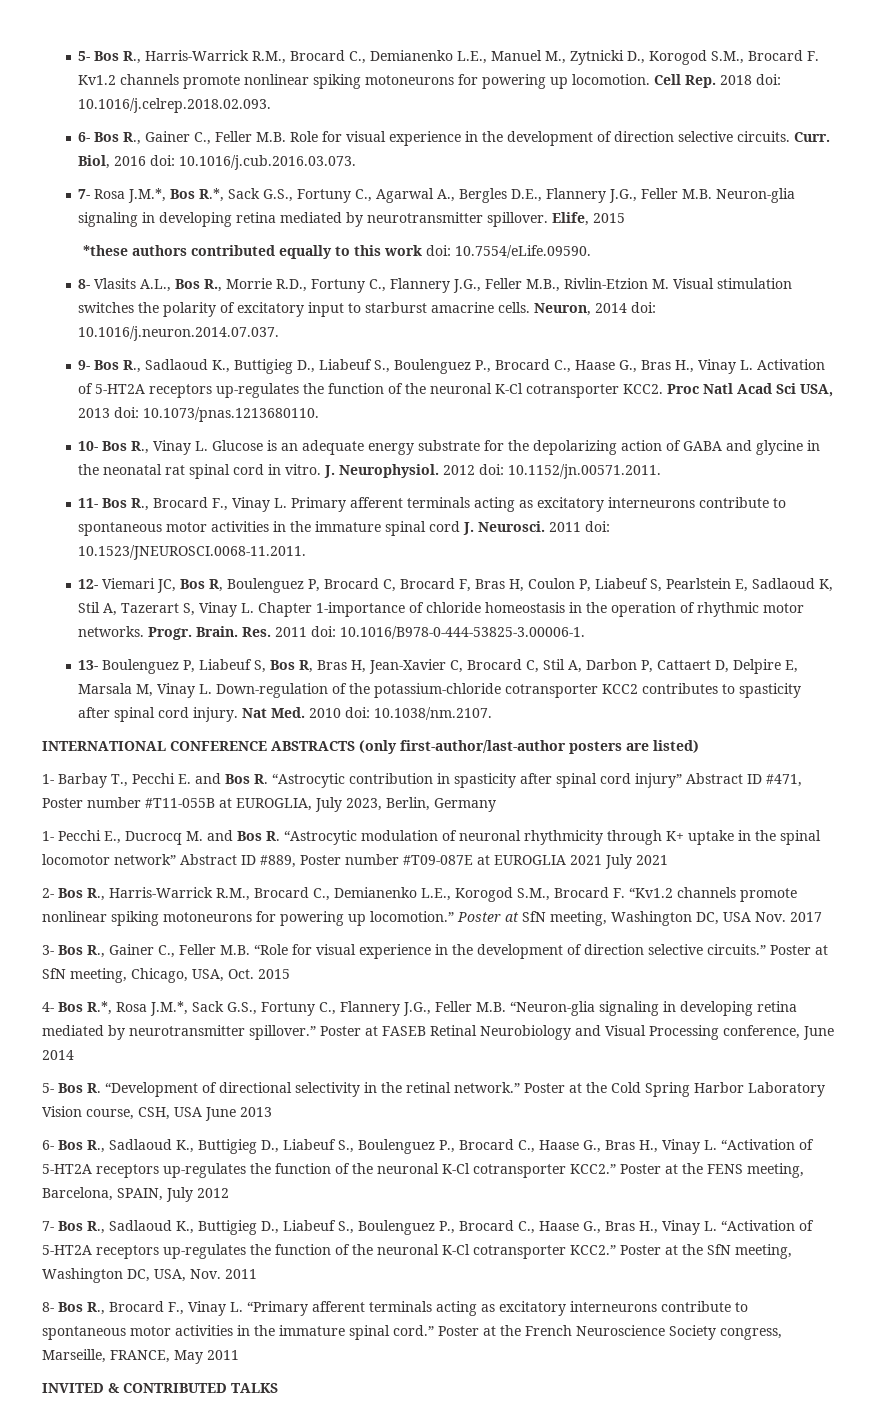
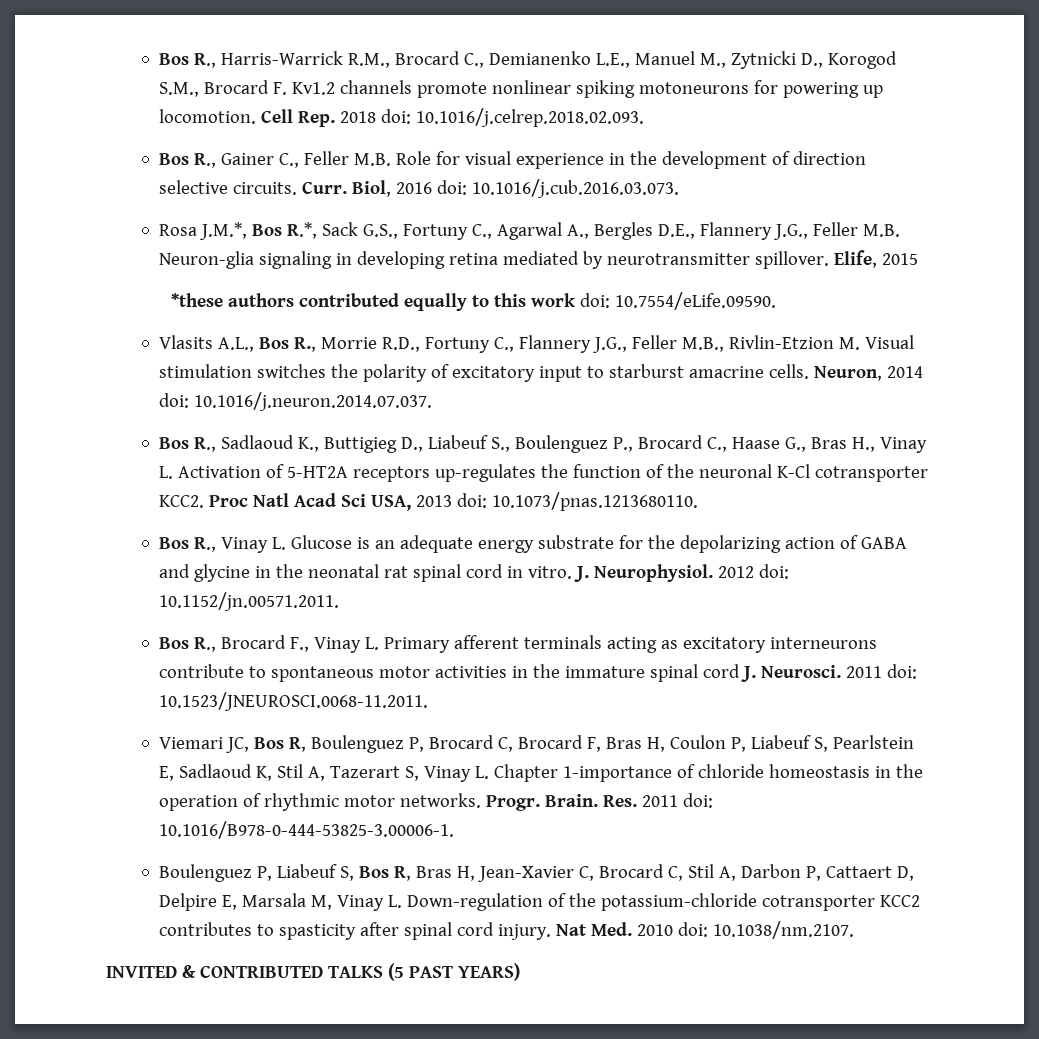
[78,51,91,61] 5- -> (158, 59) none
[78,132,91,142] 6- -> (644, 117) none
[78,189,91,199] 7- -> (679, 188) none
[78,279,91,289] 8- -> (776, 301) none
[78,360,91,370] 9- -> (432, 401) none
[78,441,99,451] 10- -> (698, 501) none
[78,498,99,508] 11- -> (339, 601) none
[78,579,99,589] 12- -> (428, 701) none
[78,660,99,670] 13- -> (454, 830) none
[42,740,699,754] [42,773,802,788] [42,797,496,812] [42,830,821,845] [42,854,668,869] [42,887,797,902] [42,911,822,926] [42,944,828,959] [42,968,290,983] [42,1001,797,1016] [42,1025,834,1040] [42,1050,74,1060] [42,1082,825,1097] [42,1106,272,1121] [42,1139,814,1154] [42,1163,804,1178] [42,1187,229,1202] [42,1220,814,1235] [42,1244,792,1259] [42,1268,257,1283] [42,1301,748,1316] [42,1325,782,1340] [42,1349,239,1364] // INTERNATIONAL CONFERENCE ABSTRACTS (only first-author/last-author posters are listed) // 1- Barbay T., Pecchi E. and Bos R. “Astrocytic contribution in spasticity after spinal cord injury” Abstract ID #471, Poster number #T11-055B at EUROGLIA, July 2023, Berlin, Germany // 1- Pecchi E., Ducrocq M. and Bos R. “Astrocytic modulation of neuronal rhythmicity through K+ uptake in the spinal locomotor network” Abstract ID #889, Poster number #T09-087E at EUROGLIA 2021 July 2021 // 2- Bos R., Harris-Warrick R.M., Brocard C., Demianenko L.E., Korogod S.M., Brocard F. “Kv1.2 channels promote nonlinear spiking motoneurons for powering up locomotion.” Poster at SfN meeting, Washington DC, USA Nov. 2017 // 3- Bos R., Gainer C., Feller M.B. “Role for visual experience in the development of direction selective circuits.” Poster at SfN meeting, Chicago, USA, Oct. 2015 // 4- Bos R.*, Rosa J.M.*, Sack G.S., Fortuny C., Flannery J.G., Feller M.B. “Neuron-glia signaling in developing retina mediated by neurotransmitter spillover.” Poster at FASEB Retinal Neurobiology and Visual Processing conference, June 2014 // 5- Bos R. “Development of directional selectivity in the retinal network.” Poster at the Cold Spring Harbor Laboratory Vision course, CSH, USA June 2013 // 6- Bos R., Sadlaoud K., Buttigieg D., Liabeuf S., Boulenguez P., Brocard C., Haase G., Bras H., Vinay L. “Activation of 5-HT2A receptors up-regulates the function of the neuronal K-Cl cotransporter KCC2.” Poster at the FENS meeting, Barcelona, SPAIN, July 2012 // 7- Bos R., Sadlaoud K., Buttigieg D., Liabeuf S., Boulenguez P., Brocard C., Haase G., Bras H., Vinay L. “Activation of 5-HT2A receptors up-regulates the function of the neuronal K-Cl cotransporter KCC2.” Poster at the SfN meeting, Washington DC, USA, Nov. 2011 // 8- Bos R., Brocard F., Vinay L. “Primary afferent terminals acting as excitatory interneurons contribute to spontaneous motor activities in the immature spinal cord.” Poster at the French Neuroscience Society congress, Marseille, FRANCE, May 2011 -> (854, 930) none
(278, 1388) none -> [387,963,520,981] (5 PAST YEARS)

